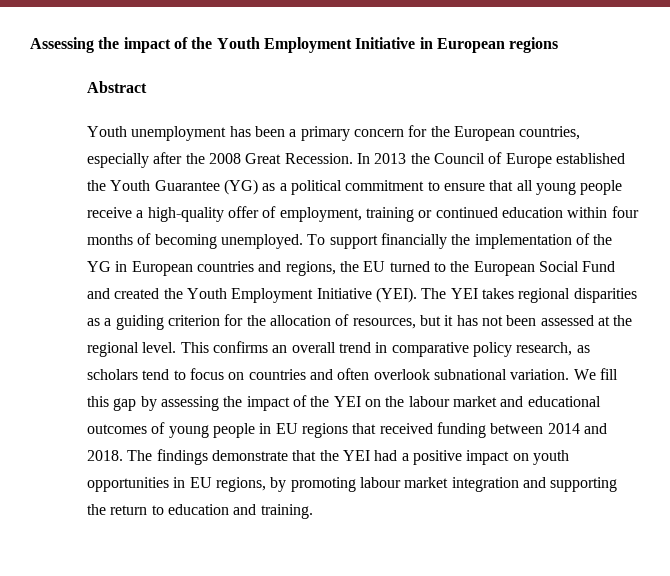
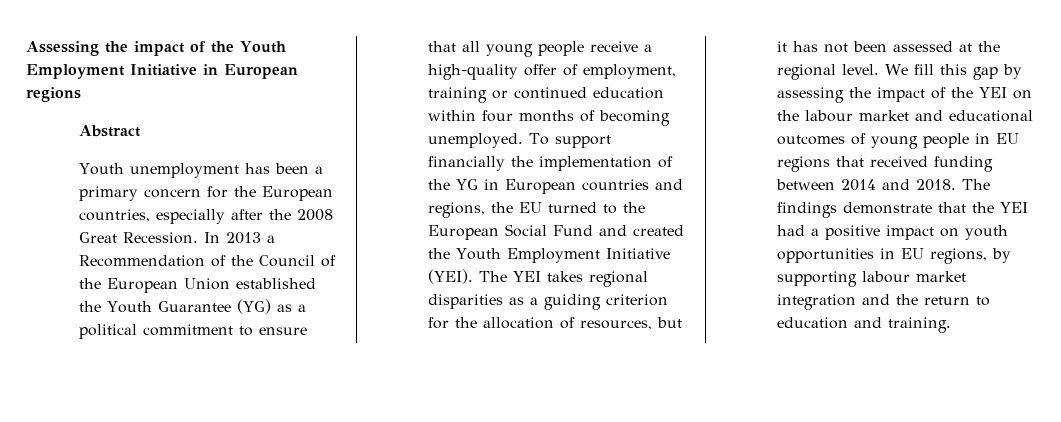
[410,152,552,168] the Council of Europe -> [266,235,275,243] [78,255,336,267] [78,278,230,293] a Recommendation of the Council of the European Union
[180,341,590,357] [87,368,570,380] This confirms an overall trend in comparative policy research, as scholars tend to focus on countries and often overlook subnational variation. -> (879, 69) none
[290,477,356,492] promoting -> [776,271,857,287] supporting
[550,477,618,492] supporting -> (890, 299) none

